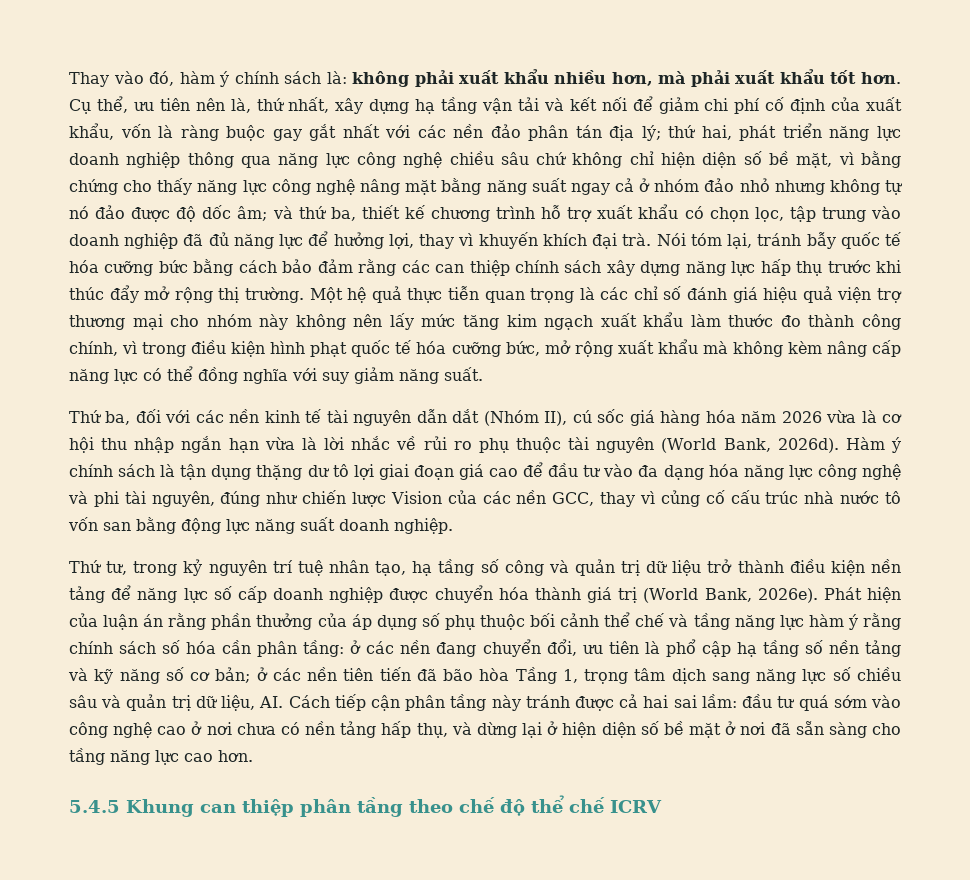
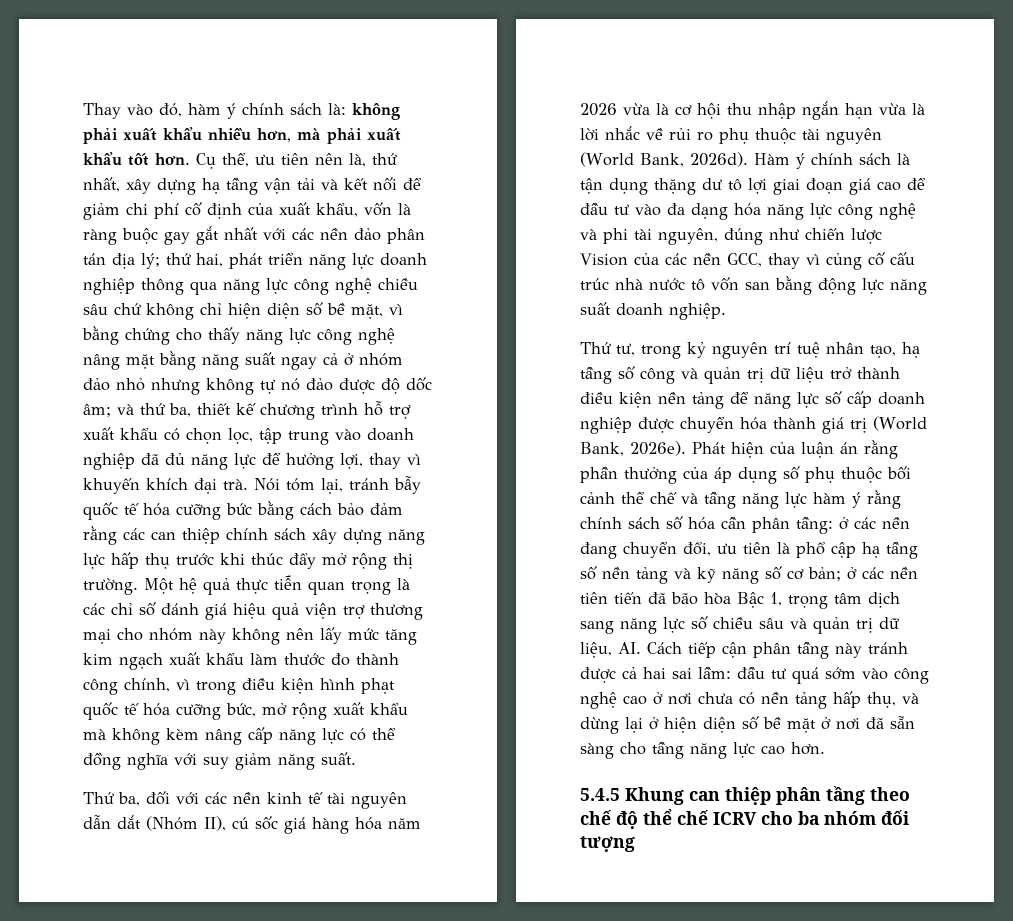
[515,667,557,684] Tầng -> [737,592,764,608] Bậc
(662, 806) none -> [761,810,909,825] [580,836,635,852] cho ba nhóm đối tượng

